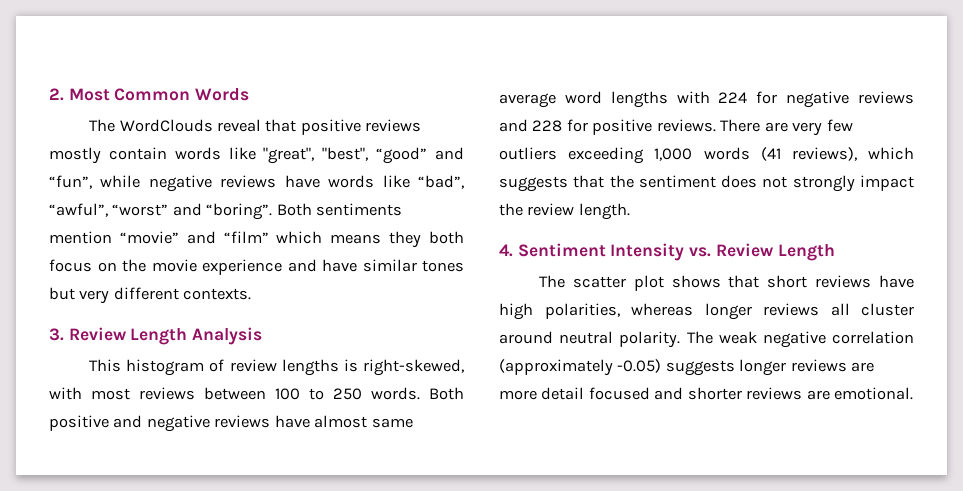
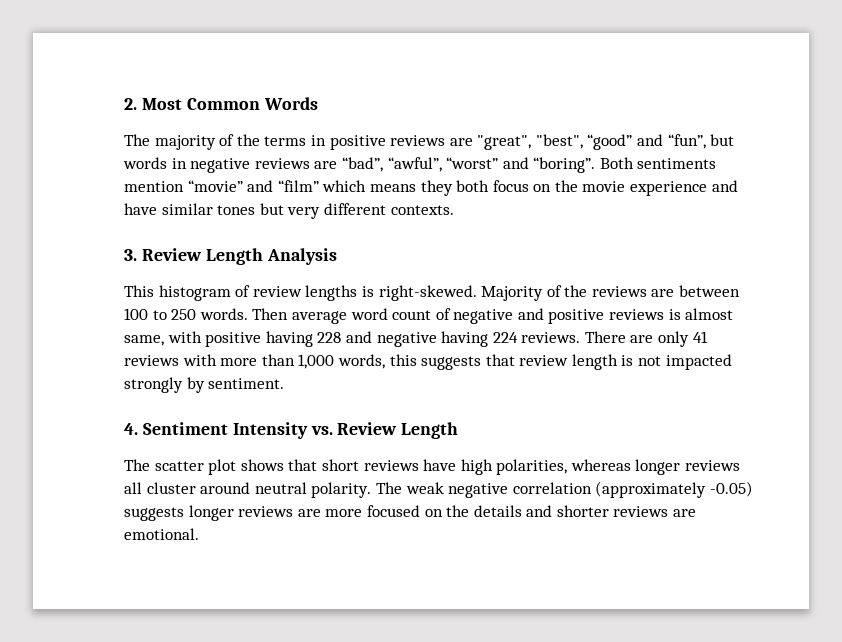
[119,119,422,135] [49,147,256,164] WordClouds reveal that positive reviews mostly contain words like -> [154,134,473,150] majority of the terms in positive reviews are
[100,175,410,192] while negative reviews have words like -> [710,134,735,146] [123,157,338,173] but words in negative reviews are
[363,359,464,376] [49,387,195,400] right-skewed, with most reviews -> [378,285,675,301] right-skewed. Majority of the reviews are
[429,387,464,400] [49,415,413,432] [499,91,914,108] [499,119,853,136] [499,147,914,164] [499,175,914,192] [499,203,630,220] Both positive and negative reviews have almost same average word lengths with 224 for negative reviews and 228 for positive reviews. There are very few outliers exceeding 1,000 words (41 reviews), which suggests that the sentiment does not strongly impact the review length. -> [252,308,734,324] [124,331,708,347] [124,354,732,370] [124,377,285,393] Then average word count of negative and positive reviews is almost same, with positive having 228 and negative having 224 reviews. There are only 41 reviews with more than 1,000 words, this suggests that review length is not impacted strongly by sentiment.
[541,387,650,400] detail focused -> [366,505,522,517] focused on the details

